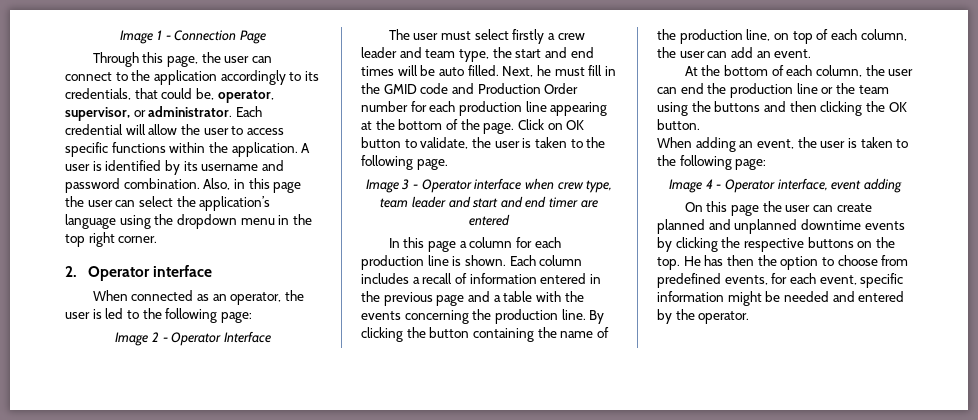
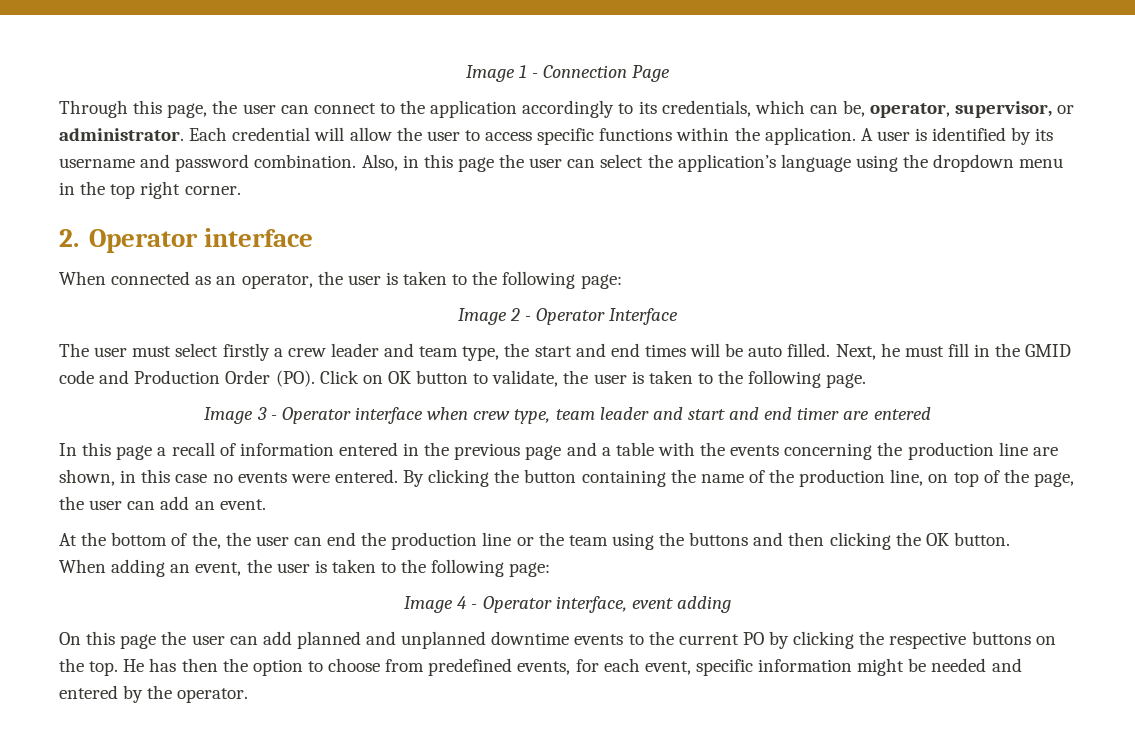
[134,88,193,99] that could -> [754,100,838,114] which can
[105,308,124,319] led -> [403,271,448,285] taken
[361,101,608,116] [361,119,515,134] number for each production line appearing at the bottom of the page. -> [275,370,315,387] (PO).
[469,237,561,248] [361,255,583,270] [361,273,420,284] column for each production line is shown. Each column includes a -> (167, 451) none
[561,309,586,320] line. -> [998,442,1058,456] [59,469,398,486] line are shown, in this case no events were entered.
[830,29,907,41] each column, -> [1003,469,1074,487] the page,
[786,65,862,77] each column, -> [191,532,221,549] the,
[836,203,872,212] create -> [262,631,292,645] add
(905, 225) none -> [628,631,764,645] to the current PO

